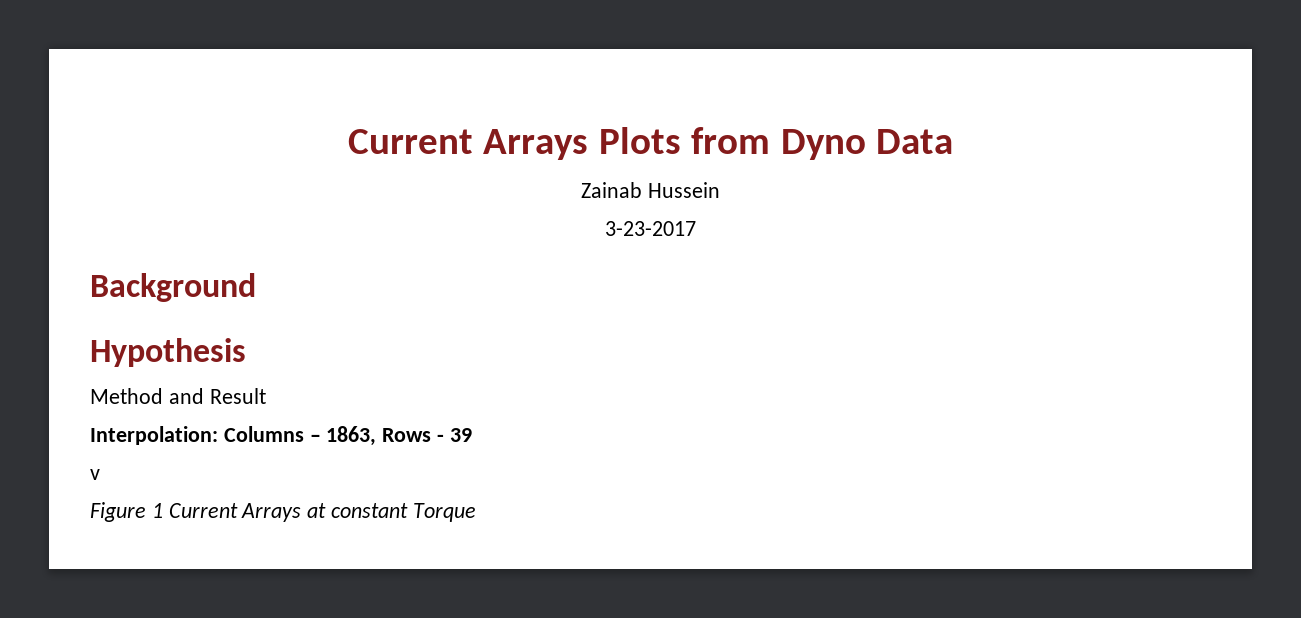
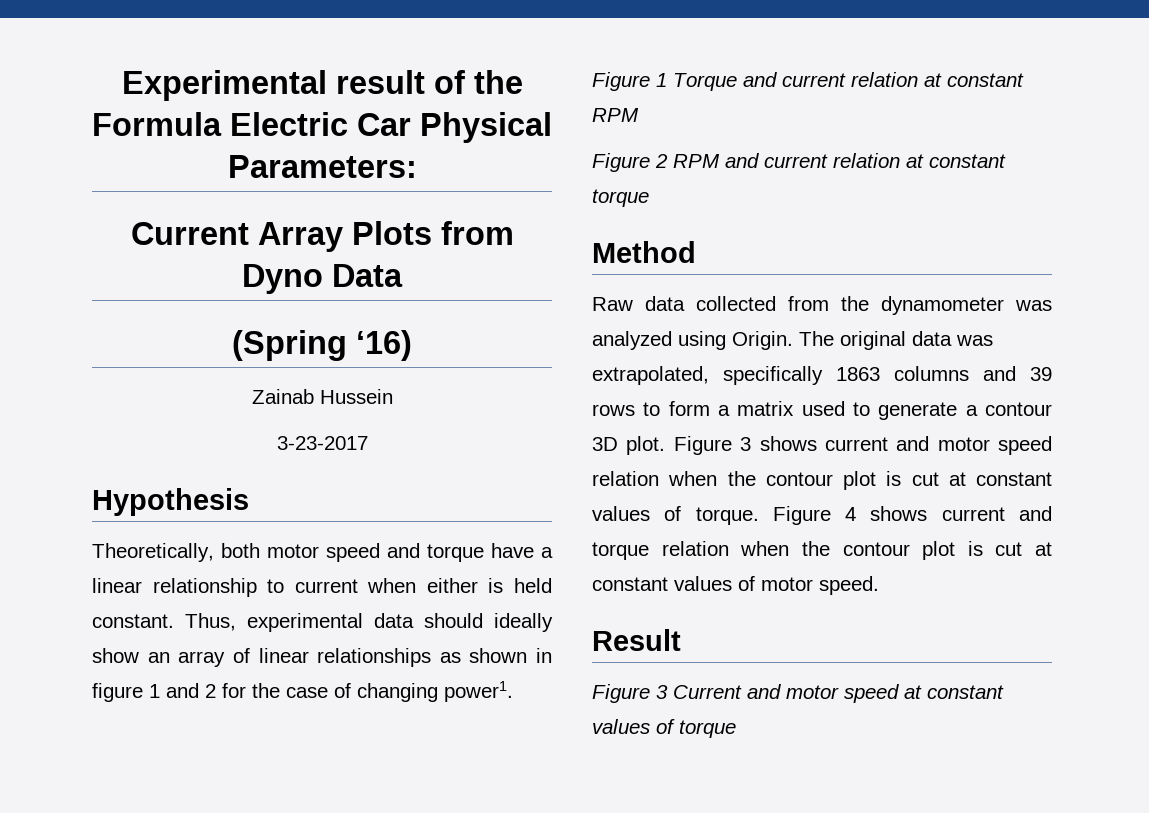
[347,129,589,160] Current Arrays -> [121,70,523,101] [92,112,552,143] [227,155,417,178] [130,222,343,252] Experimental result of the Formula Electric Car Physical Parameters: // Current Array
(954, 141) none -> [232,330,412,361] // (Spring ‘16)
[90,273,256,302] // Background -> (368, 443) none
[90,388,266,404] [90,426,472,446] [90,469,100,480] [90,502,476,522] Method and Result // Interpolation: Columns – 1863, Rows - 39 // v // Figure 1 Current Arrays at constant Torque -> [92,543,553,562] [92,578,552,597] [92,613,553,632] [92,648,552,667] [92,681,513,702] [592,72,1024,91] [592,108,639,122] [592,153,1006,172] [592,189,649,207] [592,241,696,263] [592,296,1052,315] [592,331,993,350] [592,366,1052,385] [592,401,1052,420] [592,436,1052,455] [592,471,1052,490] [592,506,1052,525] [592,541,1052,560] [592,576,879,595] [592,629,681,651] [592,684,1004,703] [592,719,736,738] Theoretically, both motor speed and torque have a linear relationship to current when either is held constant. Thus, experimental data should ideally show an array of linear relationships as shown in figure 1 and 2 for the case of changing power1. // Figure 1 Torque and current relation at constant RPM // Figure 2 RPM and current relation at constant torque // Method // Raw data collected from the dynamometer was analyzed using Origin. The original data was extrapolated, specifically 1863 columns and 39 rows to form a matrix used to generate a contour 3D plot. Figure 3 shows current and motor speed relation when the contour plot is cut at constant values of torque. Figure 4 shows current and torque relation when the contour plot is cut at constant values of motor speed. // Result // Figure 3 Current and motor speed at constant values of torque

